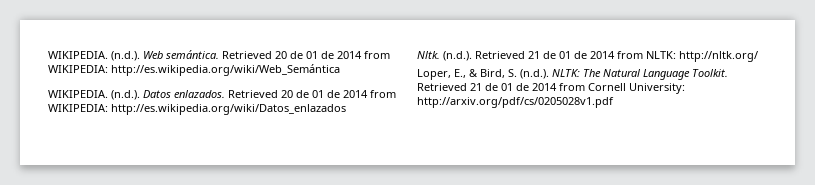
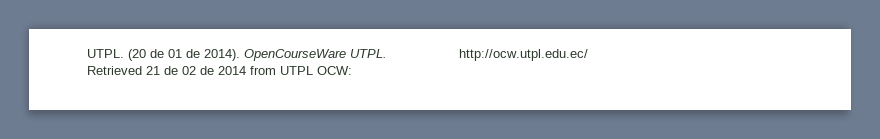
[48,50,390,61] [48,64,340,76] [48,90,396,100] [48,104,346,115] [417,51,758,62] [417,69,728,80] [417,83,685,94] [417,97,614,108] WIKIPEDIA. (n.d.). Web semántica. Retrieved 20 de 01 de 2014 from WIKIPEDIA: http://es.wikipedia.org/wiki/Web_Semántica // WIKIPEDIA. (n.d.). Datos enlazados. Retrieved 20 de 01 de 2014 from WIKIPEDIA: http://es.wikipedia.org/wiki/Datos_enlazados // Nltk. (n.d.). Retrieved 21 de 01 de 2014 from NLTK: http://nltk.org/ // Loper, E., & Bird, S. (n.d.). NLTK: The Natural Language Toolkit. Retrieved 21 de 01 de 2014 from Cornell University: http://arxiv.org/pdf/cs/0205028v1.pdf -> [87,49,388,61] [87,66,353,75] [459,49,589,61] UTPL. (20 de 01 de 2014). OpenCourseWare UTPL. Retrieved 21 de 02 de 2014 from UTPL OCW: http://ocw.utpl.edu.ec/

